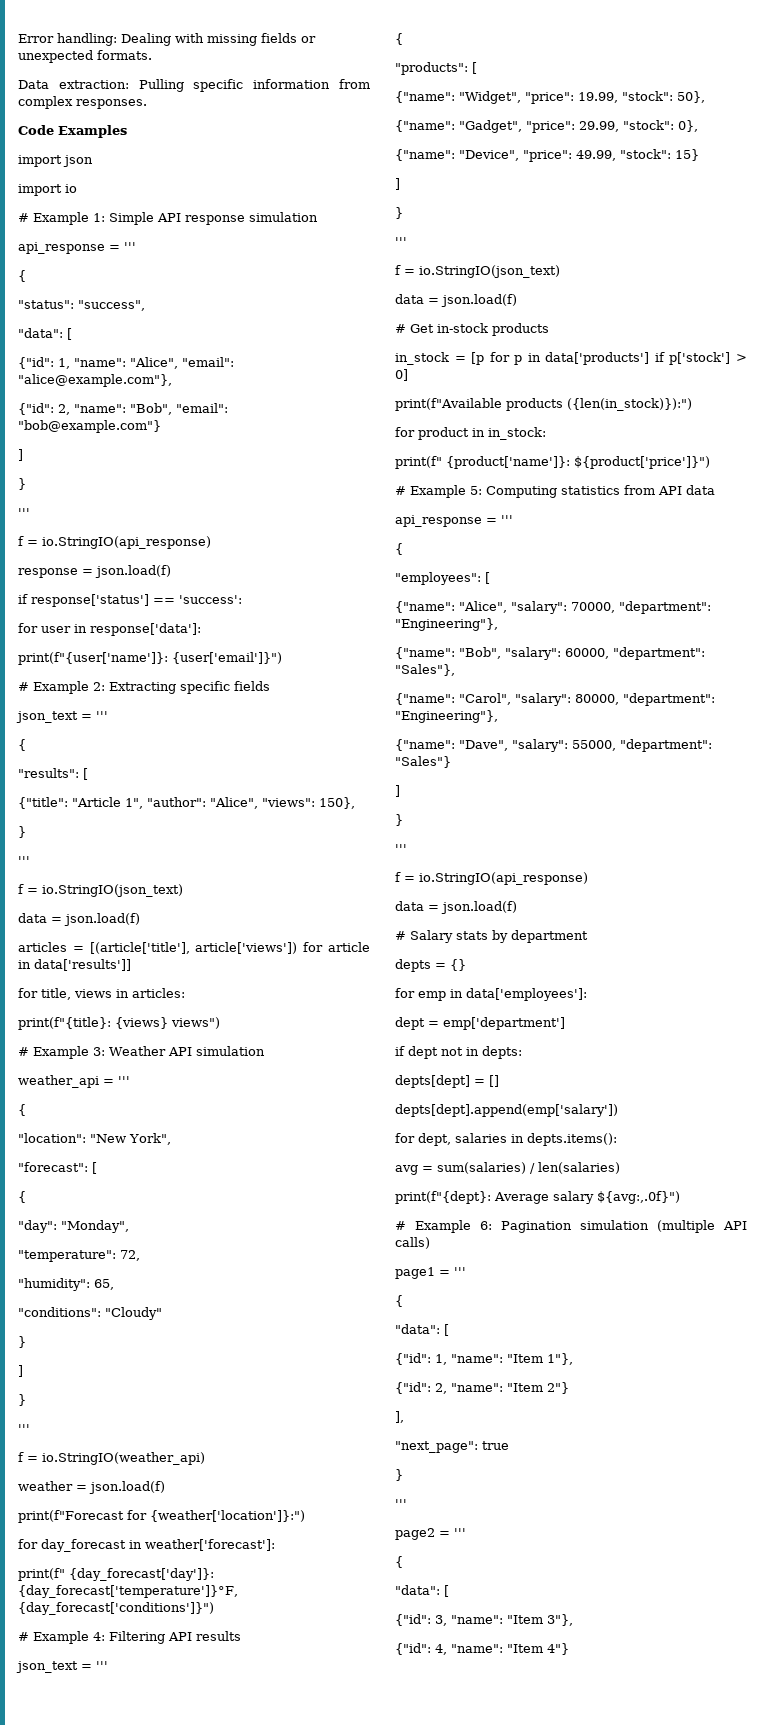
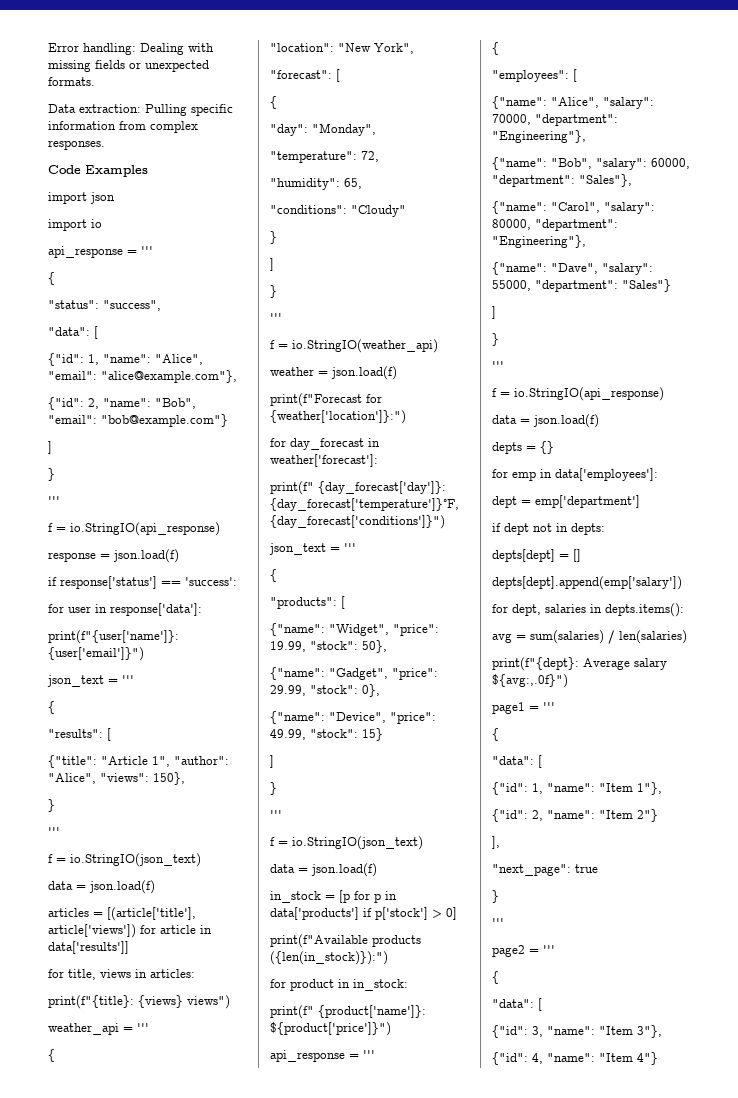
[18,212,318,225] // # Example 1: Simple API response simulation -> (102, 223) none
[18,681,270,694] // # Example 2: Extracting specific fields -> (144, 654) none
[18,1046,265,1059] // # Example 3: Weather API simulation -> (230, 1002) none
[18,1631,241,1644] // # Example 4: Filtering API results -> (445, 522) none
[395,323,549,336] // # Get in-stock products -> (377, 870) none
[395,485,715,498] // # Example 5: Computing statistics from API data -> (391, 1029) none
[395,930,588,943] // # Salary stats by department -> (599, 421) none
[395,1220,747,1233] [395,1237,430,1249] // # Example 6: Pagination simulation (multiple API calls) -> (568, 681) none

